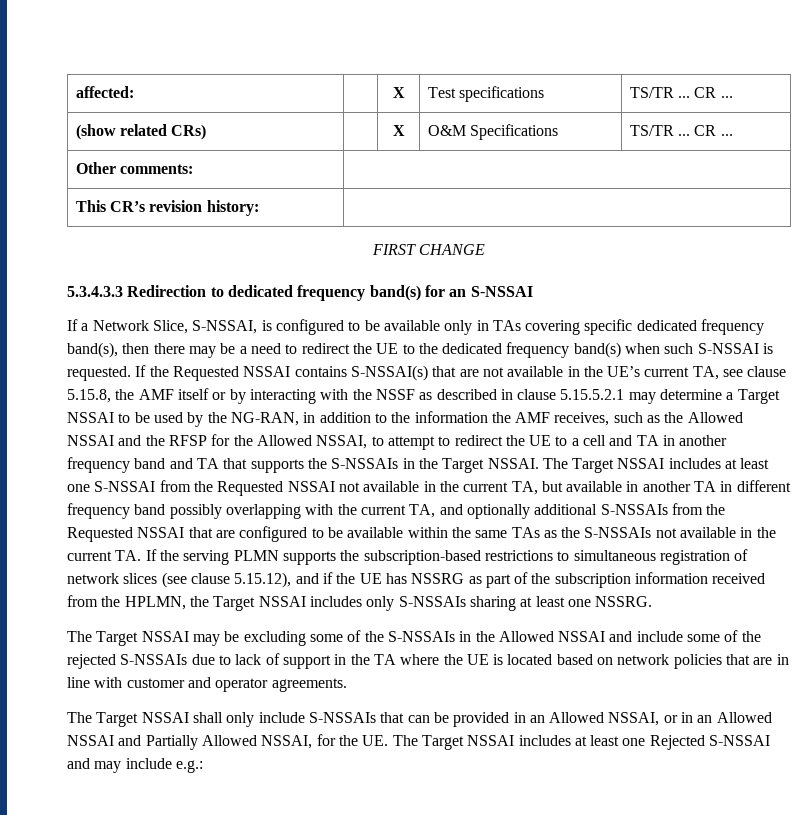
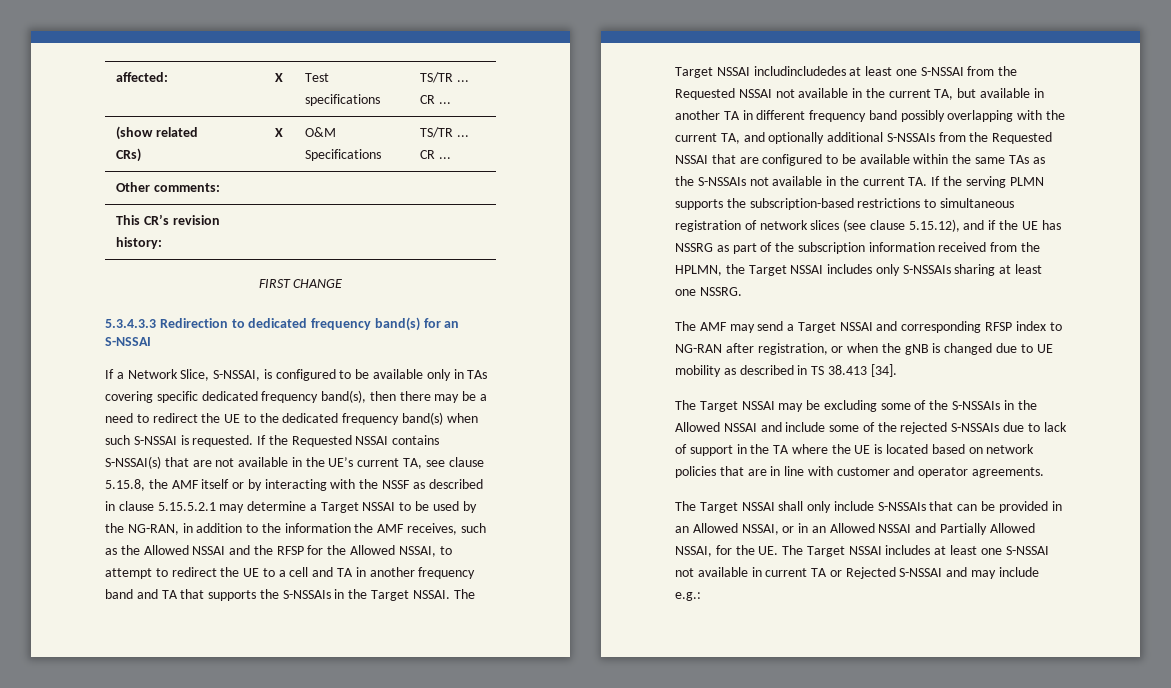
[668,458,721,469] includes -> [753,66,846,76] includincludedes
(653, 601) none -> [675,321,1062,333] [675,343,1053,355] [675,364,897,377] // The AMF may send a Target NSSAI and corresponding RFSP index to NG-RAN after registration, or when the gNB is changed due to UE mobility as described in TS 38.413 [34].
(646, 742) none -> [1005,546,1049,555] [675,567,842,577] S-NSSAI not available in current TA or

